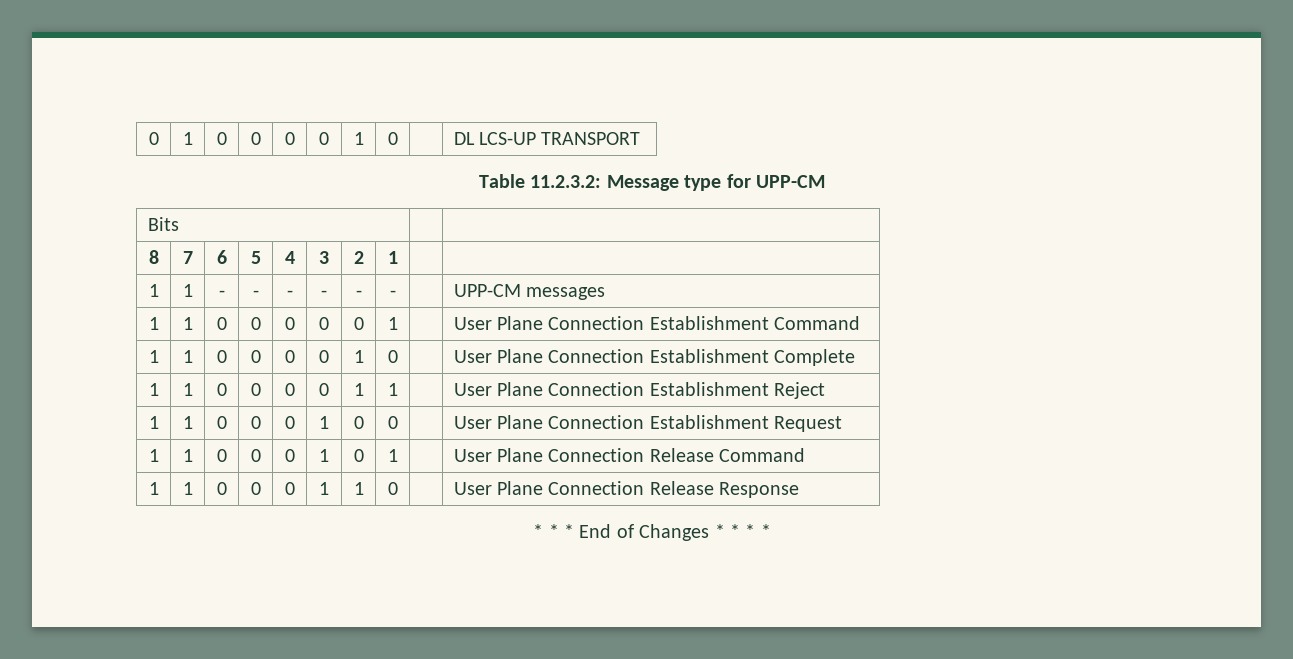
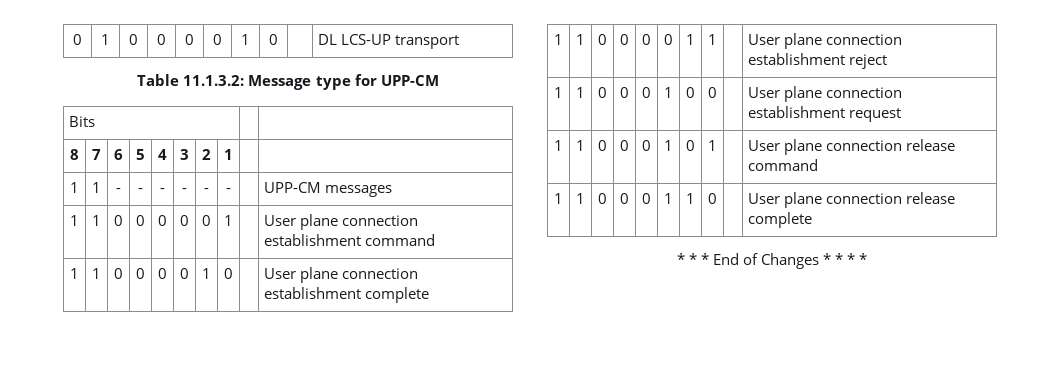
[541,132,641,145] TRANSPORT -> [395,35,460,49] transport
[530,175,602,188] 11.2.3.2: -> [183,75,245,86] 11.1.3.2:
[496,316,861,330] Plane Connection Establishment Command -> [300,214,419,230] [264,234,436,246] plane connection establishment command
[496,349,856,366] Plane Connection Establishment Complete -> [300,267,419,283] [264,287,430,303] plane connection establishment complete
[496,382,826,399] Plane Connection Establishment Reject -> [784,33,903,49] [748,53,888,69] plane connection establishment reject
[496,415,843,432] Plane Connection Establishment Request -> [784,86,903,102] [748,106,902,122] plane connection establishment request
[496,448,806,462] Plane Connection Release Command -> [784,139,956,155] [748,159,819,171] plane connection release command
[496,481,800,498] Plane Connection Release Response -> [784,192,956,208] [748,212,813,228] plane connection release complete

